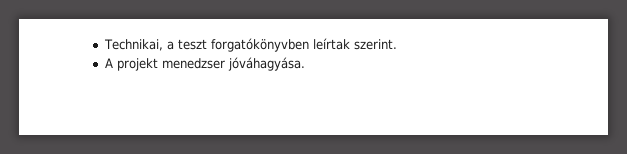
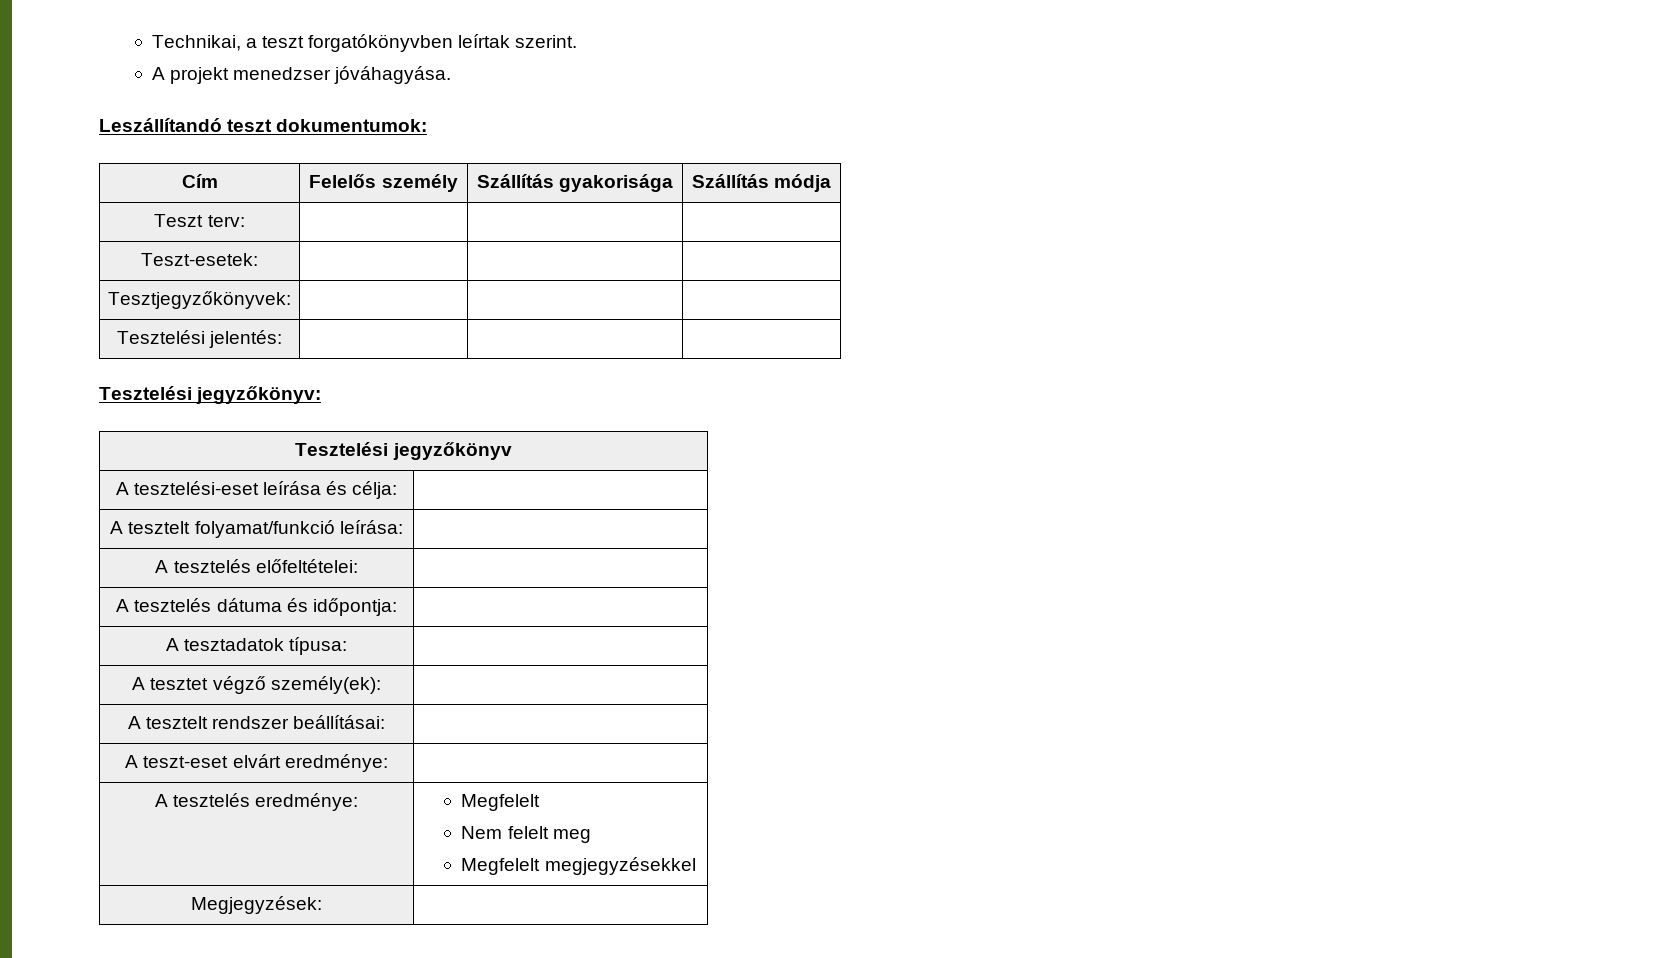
(305, 64) none -> [99,118,428,132] [181,174,218,188] [309,174,458,192] [476,174,674,192] [691,174,832,192] [154,214,245,227] [141,253,258,266] [108,291,291,309] [116,330,283,348] [99,386,322,404] [295,442,512,460] [115,481,398,499] [110,520,403,538] [155,559,358,573] [116,598,397,616] [165,637,348,655] [132,676,381,694] [127,715,386,729] [125,754,388,772] [154,793,359,811] [461,794,541,811] [461,826,591,843] [461,857,696,875] [191,896,322,914] // Leszállítandó teszt dokumentumok: // Cím | Felelős személy | Szállítás gyakorisága | Szállítás módja // Teszt terv: | | | // Teszt-esetek: | | | // Tesztjegyzőkönyvek: | | | // Tesztelési jelentés: | | | // Tesztelési jegyzőkönyv: // Tesztelési jegyzőkönyv // A tesztelési-eset leírása és célja: | // A tesztelt folyamat/funkció leírása: | // A tesztelés előfeltételei: | // A tesztelés dátuma és időpontja: | // A tesztadatok típusa: | // A tesztet végző személy(ek): | // A tesztelt rendszer beállításai: | // A teszt-eset elvárt eredménye: | // A tesztelés eredménye: | Megfelelt // Nem felelt meg // Megfelelt megjegyzésekkel // Megjegyzések: |

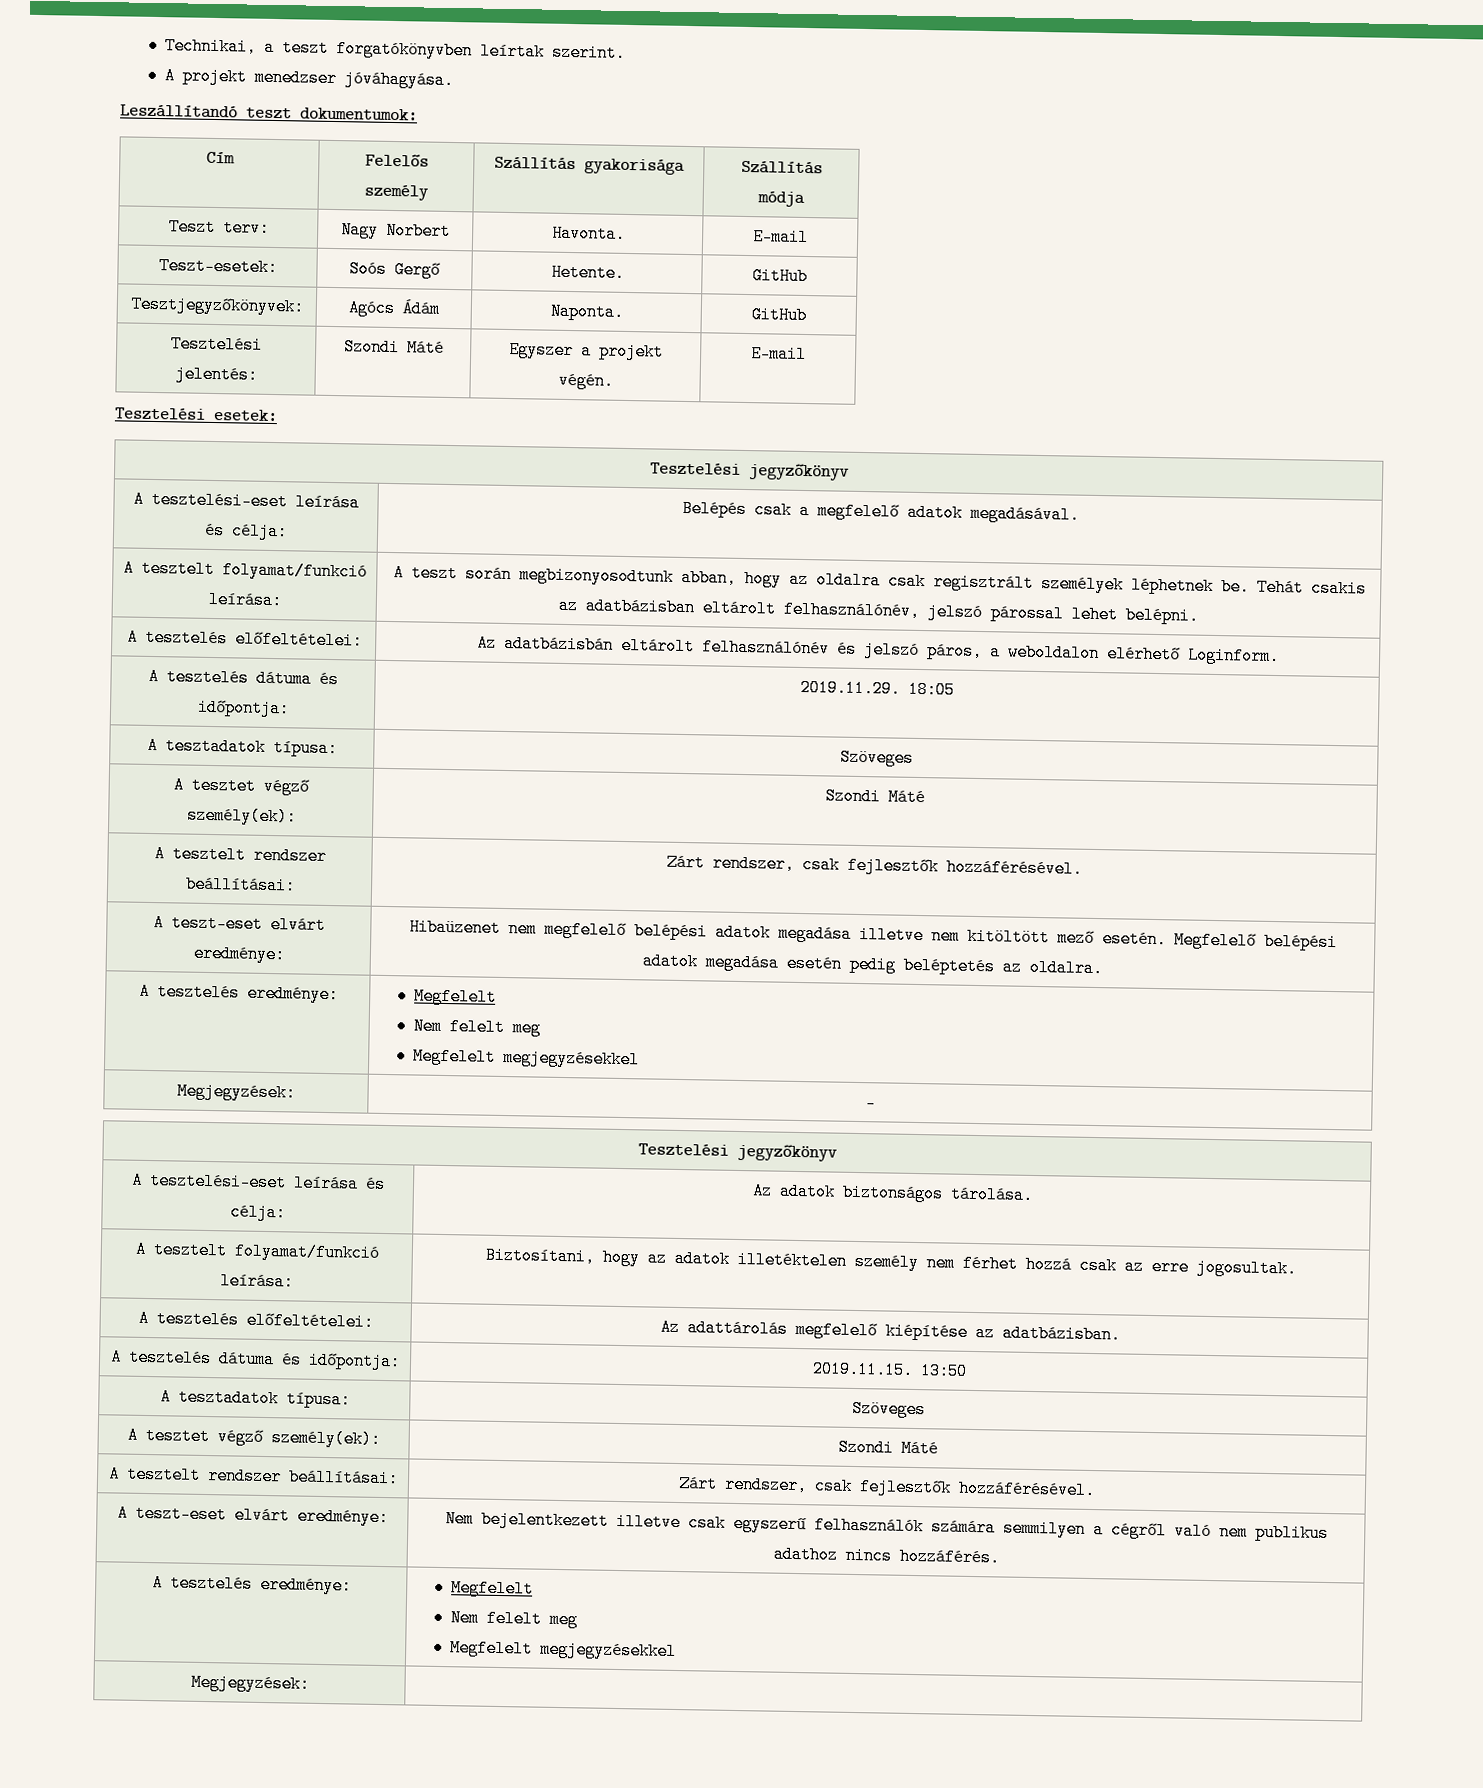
[141,253,258,266] [108,291,291,309] [116,330,283,348] [99,386,322,404] [295,442,512,460] [115,481,398,499] [110,520,403,538] [155,559,358,573] [116,598,397,616] [165,637,348,655] [132,676,381,694] [127,715,386,729] [125,754,388,772] [154,793,359,811] [461,794,541,811] [461,826,591,843] [461,857,696,875] | | // Teszt-esetek: | | | // Tesztjegyzőkönyvek: | | | // Tesztelési jelentés: | | | // Tesztelési jegyzőkönyv: // Tesztelési jegyzőkönyv // A tesztelési-eset leírása és célja: | // A tesztelt folyamat/funkció leírása: | // A tesztelés előfeltételei: | // A tesztelés dátuma és időpontja: | // A tesztadatok típusa: | // A tesztet végző személy(ek): | // A tesztelt rendszer beállításai: | // A teszt-eset elvárt eredménye: | // A tesztelés eredménye: | Megfelelt // Nem felelt meg // Megfelelt megjegyzésekkel -> [341,221,451,240] [551,224,626,243] [752,228,809,247] [158,257,278,277] [349,260,441,279] [550,263,625,282] [752,267,808,286] [130,295,305,316] [348,299,441,318] [549,302,624,321] [751,306,807,325] [171,335,263,354] [174,365,258,384] [343,338,444,357] [509,340,664,361] [557,371,614,390] [751,345,807,364] [114,407,278,422] [649,462,849,481] [133,490,360,512] [204,521,288,541] [681,499,1080,524] [123,559,367,581] [207,590,283,610] [392,564,1367,598] [558,596,1199,625] [126,628,363,650] [477,634,1280,666] [148,667,339,689] [196,698,290,718] [800,678,955,699] [147,736,338,758] [839,748,914,767] [173,776,310,796] [186,806,297,826] [825,787,925,807] [154,845,327,865] [184,875,296,895] [666,853,1083,878] [153,914,326,934] [192,944,286,964] [409,918,1338,952] [642,952,1103,978] [138,982,339,1004] [413,987,497,1006] [412,1017,541,1037] [412,1047,640,1069] [177,1082,296,1102] [865,1094,876,1112] [637,1143,837,1162] [131,1171,386,1194] [230,1203,286,1222] [751,1182,1034,1204] [134,1240,380,1262] [220,1272,294,1291] [485,1246,1297,1278] [138,1309,374,1331] [659,1318,1121,1344] [110,1348,401,1371] [811,1360,968,1380] [159,1388,351,1409] [852,1399,926,1419] [127,1426,381,1448] [837,1438,938,1458] [108,1465,399,1488] [679,1475,1096,1500] [117,1504,389,1527] [445,1510,1329,1543] [772,1545,1000,1567] [152,1574,352,1595] [450,1579,534,1598] [449,1609,578,1629] [449,1639,677,1661] Nagy Norbert | Havonta. | E-mail // Teszt-esetek: | Soós Gergő | Hetente. | GitHub // Tesztjegyzőkönyvek: | Agócs Ádám | Naponta. | GitHub // Tesztelési jelentés: | Szondi Máté | Egyszer a projekt végén. | E-mail // Tesztelési esetek: // Tesztelési jegyzőkönyv // A tesztelési-eset leírása és célja: | Belépés csak a megfelelő adatok megadásával. // A tesztelt folyamat/funkció leírása: | A teszt során megbizonyosodtunk abban, hogy az oldalra csak regisztrált személyek léphetnek be. Tehát csakis az adatbázisban eltárolt felhasználónév, jelszó párossal lehet belépni. // A tesztelés előfeltételei: | Az adatbázisbán eltárolt felhasználónév és jelszó páros, a weboldalon elérhető Loginform. // A tesztelés dátuma és időpontja: | 2019.11.29. 18:05 // A tesztadatok típusa: | Szöveges // A tesztet végző személy(ek): | Szondi Máté // A tesztelt rendszer beállításai: | Zárt rendszer, csak fejlesztők hozzáférésével. // A teszt-eset elvárt eredménye: | Hibaüzenet nem megfelelő belépési adatok megadása illetve nem kitöltött mező esetén. Megfelelő belépési adatok megadása esetén pedig beléptetés az oldalra. // A tesztelés eredménye: | Megfelelt // Nem felelt meg // Megfelelt megjegyzésekkel // Megjegyzések: | - // Tesztelési jegyzőkönyv // A tesztelési-eset leírása és célja: | Az adatok biztonságos tárolása. // A tesztelt folyamat/funkció leírása: | Biztosítani, hogy az adatok illetéktelen személy nem férhet hozzá csak az erre jogosultak. // A tesztelés előfeltételei: | Az adattárolás megfelelő kiépítése az adatbázisban. // A tesztelés dátuma és időpontja: | 2019.11.15. 13:50 // A tesztadatok típusa: | Szöveges // A tesztet végző személy(ek): | Szondi Máté // A tesztelt rendszer beállításai: | Zárt rendszer, csak fejlesztők hozzáférésével. // A teszt-eset elvárt eredménye: | Nem bejelentkezett illetve csak egyszerű felhasználók számára semmilyen a cégről való nem publikus adathoz nincs hozzáférés. // A tesztelés eredménye: | Megfelelt // Nem felelt meg // Megfelelt megjegyzésekkel

